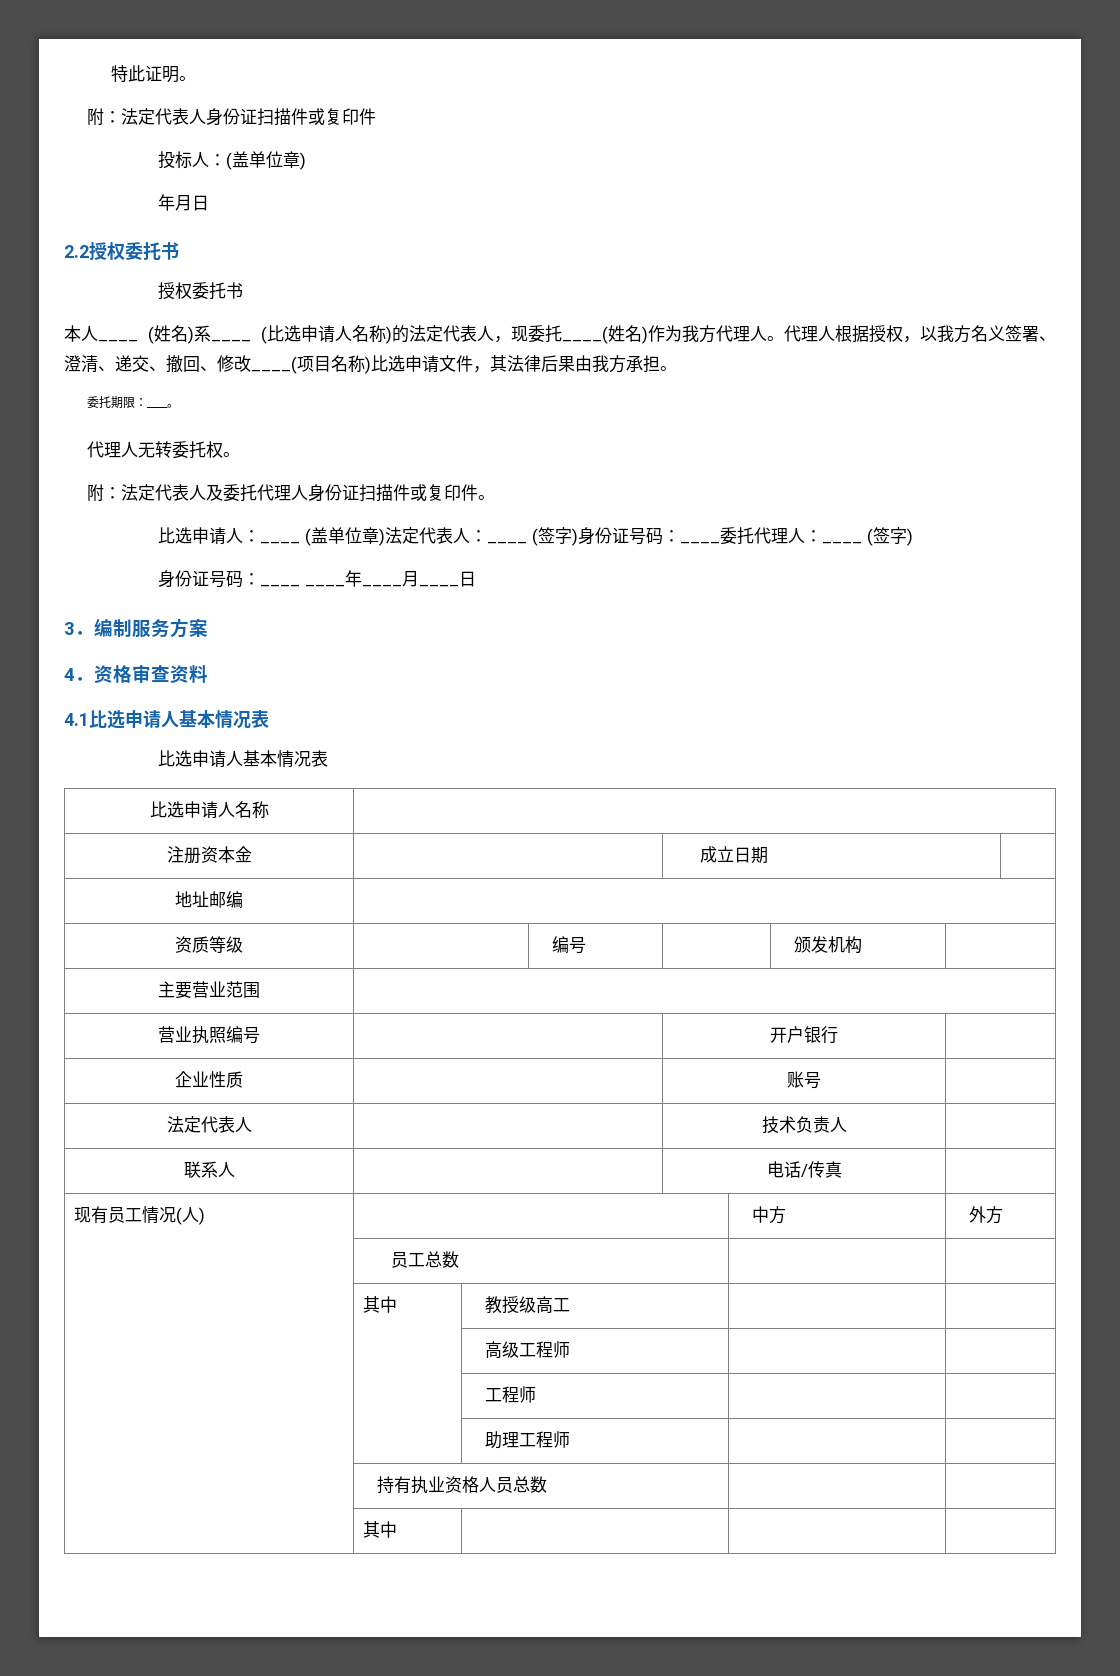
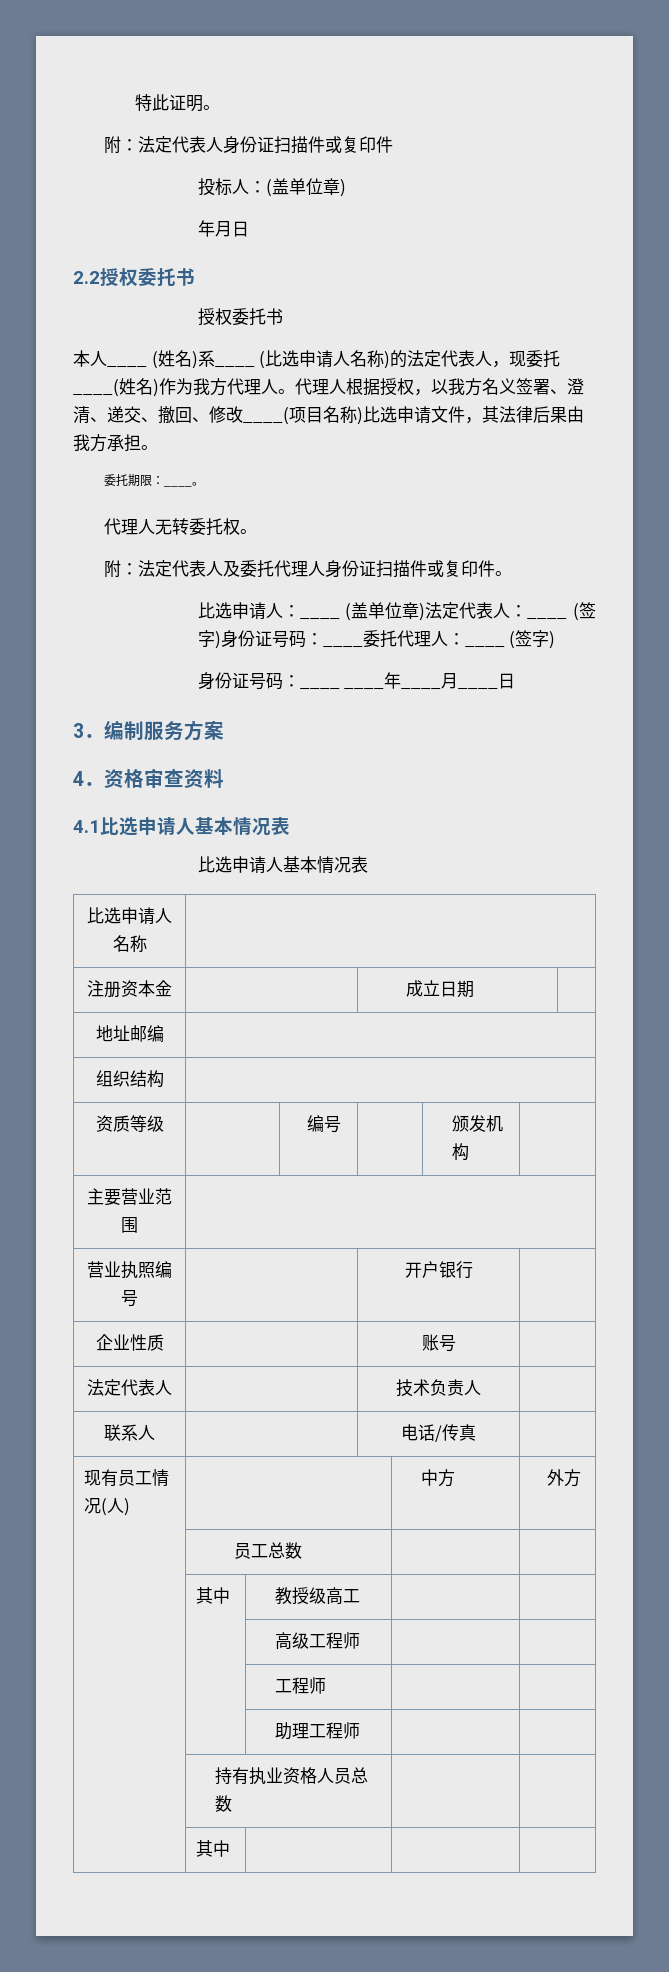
(243, 899) none -> [95,1070,164,1088] // 组织结构 |

